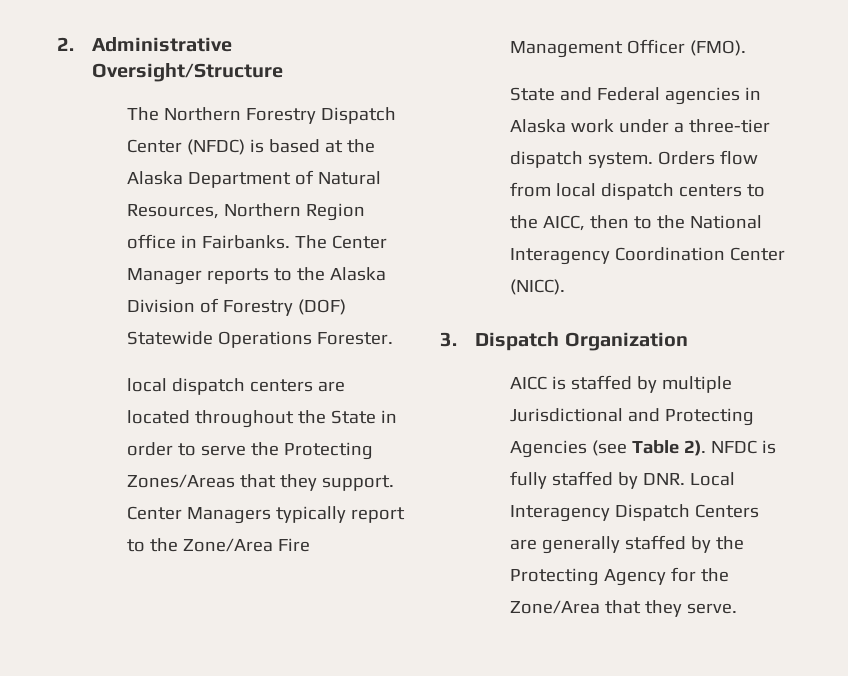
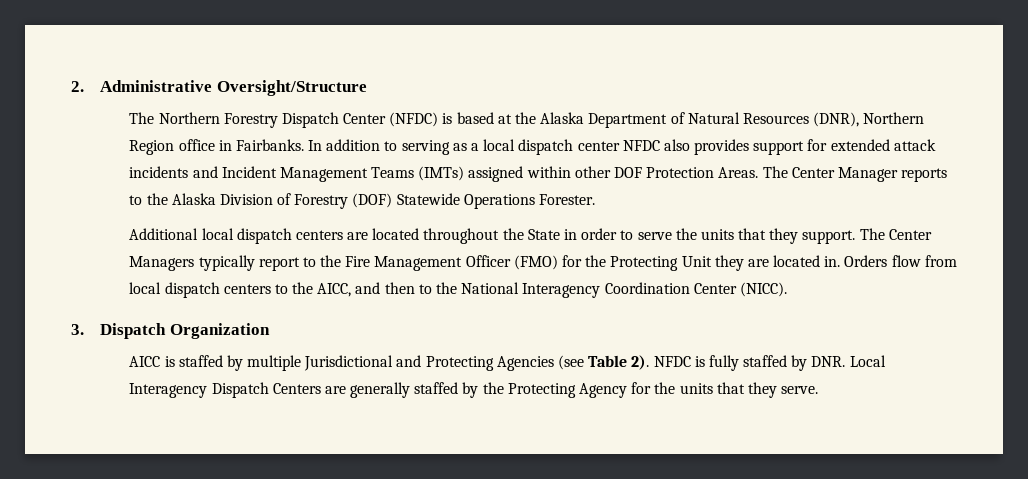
[127,204,220,219] Resources, -> [742,112,860,127] Resources (DNR),
(291, 242) none -> [308,139,936,155] [129,166,759,182] In addition to serving as a local dispatch center NFDC also provides support for extended attack incidents and Incident Management Teams (IMTs) assigned within other DOF Protection Areas.
(394, 338) none -> [129,228,199,240] Additional
[284,442,374,460] [127,474,236,488] Protecting Zones/Areas -> [700,229,734,240] units
(395, 483) none -> [859,228,885,240] The
[183,538,274,552] Zone/Area -> (342, 261) none
[690,40,747,56] [510,87,762,105] [510,119,771,133] [510,151,654,168] (FMO). // State and Federal agencies in Alaska work under a three-tier dispatch system. -> [513,255,841,271] (FMO) for the Protecting Unit they are located in.
(586, 223) none -> [355,282,381,294] and
[510,600,601,614] Zone/Area -> [679,383,713,394] units

